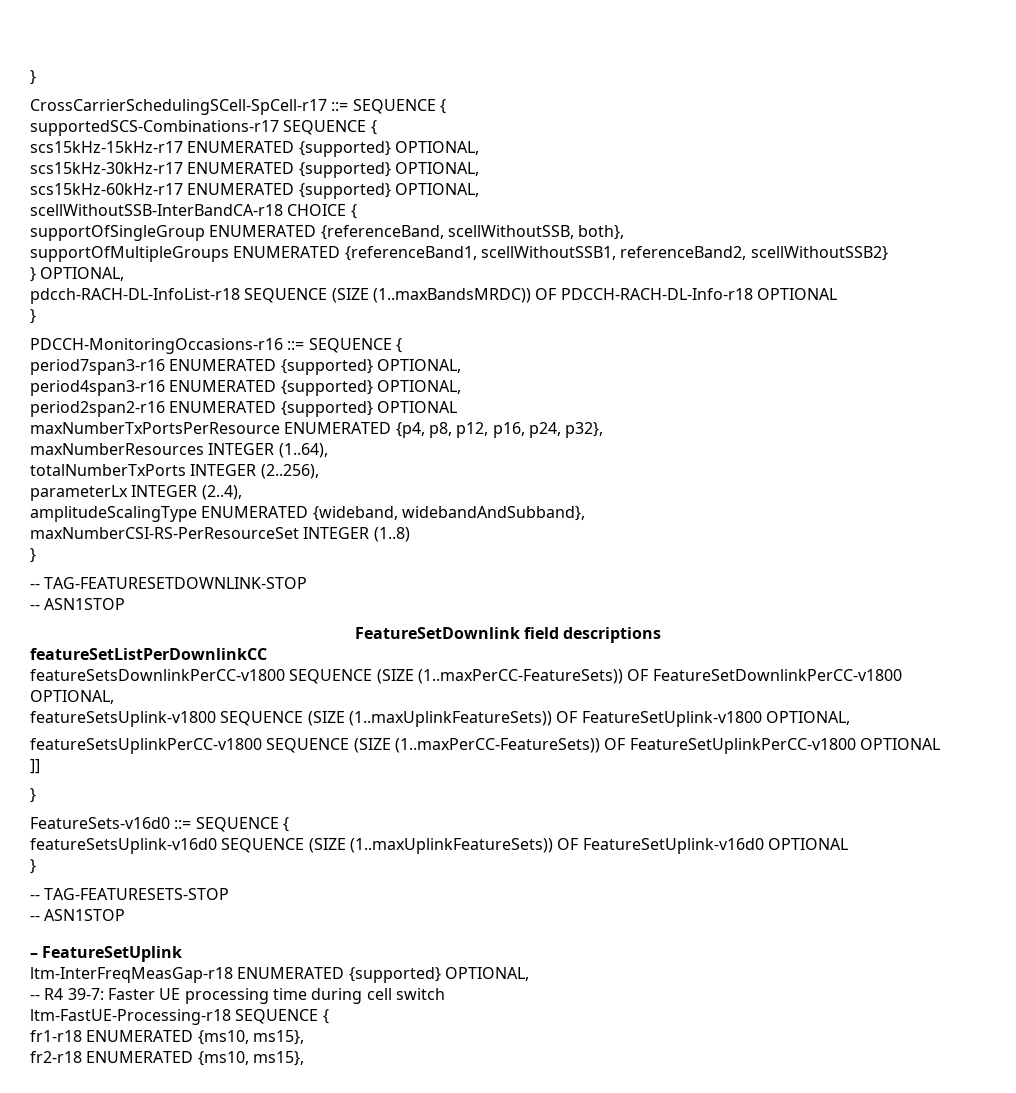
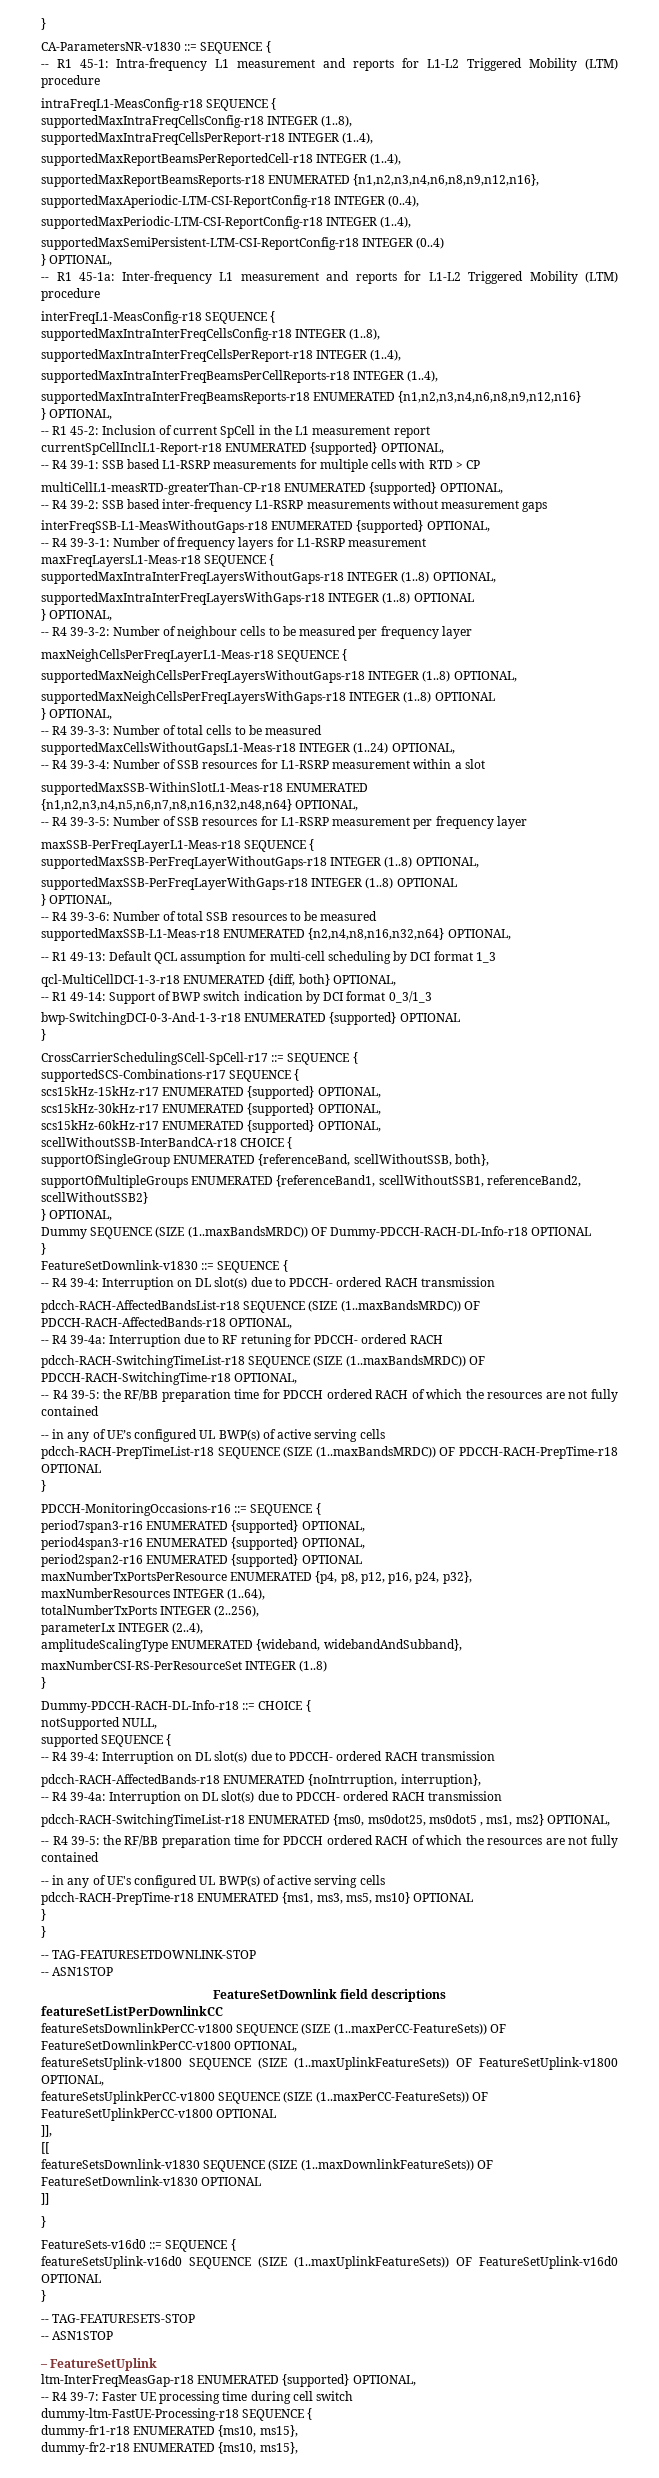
[30,70,36,85] } -> [41,18,46,30] [41,41,271,54] [41,58,618,71] [41,75,100,88] [41,98,277,111] [41,115,353,128] [41,132,374,145] [41,153,402,166] [41,174,540,187] [41,195,420,208] [41,216,412,229] [41,237,445,250] [41,254,113,266] [41,271,618,284] [41,288,100,301] [41,311,276,324] [41,328,381,341] [41,349,402,362] [41,370,439,383] [41,391,582,404] [41,408,113,420] [41,425,430,438] [41,442,444,455] [41,459,481,472] [41,482,503,495] [41,499,548,512] [41,520,490,533] [41,537,427,550] [41,554,275,567] [41,571,496,584] [41,592,474,605] [41,609,113,621] [41,626,472,639] [41,649,348,662] [41,670,517,683] [41,691,495,704] [41,708,113,720] [41,725,323,735] [41,742,455,755] [41,759,485,769] [41,782,369,795] [41,799,359,811] [41,816,527,829] [41,839,315,852] [41,856,479,869] [41,877,457,890] [41,894,113,906] [41,911,378,921] [41,928,511,941] [41,951,496,964] [41,974,396,987] [41,991,432,1004] [41,1012,460,1025] [41,1029,46,1041] } // CA-ParametersNR-v1830 ::= SEQUENCE { // -- R1 45-1: Intra-frequency L1 measurement and reports for L1-L2 Triggered Mobility (LTM) procedure // intraFreqL1-MeasConfig-r18 SEQUENCE { // supportedMaxIntraFreqCellsConfig-r18 INTEGER (1..8), // supportedMaxIntraFreqCellsPerReport-r18 INTEGER (1..4), // supportedMaxReportBeamsPerReportedCell-r18 INTEGER (1..4), // supportedMaxReportBeamsReports-r18 ENUMERATED {n1,n2,n3,n4,n6,n8,n9,n12,n16}, // supportedMaxAperiodic-LTM-CSI-ReportConfig-r18 INTEGER (0..4), // supportedMaxPeriodic-LTM-CSI-ReportConfig-r18 INTEGER (1..4), // supportedMaxSemiPersistent-LTM-CSI-ReportConfig-r18 INTEGER (0..4) // } OPTIONAL, // -- R1 45-1a: Inter-frequency L1 measurement and reports for L1-L2 Triggered Mobility (LTM) procedure // interFreqL1-MeasConfig-r18 SEQUENCE { // supportedMaxIntraInterFreqCellsConfig-r18 INTEGER (1..8), // supportedMaxIntraInterFreqCellsPerReport-r18 INTEGER (1..4), // supportedMaxIntraInterFreqBeamsPerCellReports-r18 INTEGER (1..4), // supportedMaxIntraInterFreqBeamsReports-r18 ENUMERATED {n1,n2,n3,n4,n6,n8,n9,n12,n16} // } OPTIONAL, // -- R1 45-2: Inclusion of current SpCell in the L1 measurement report // currentSpCellInclL1-Report-r18 ENUMERATED {supported} OPTIONAL, // -- R4 39-1: SSB based L1-RSRP measurements for multiple cells with RTD > CP // multiCellL1-measRTD-greaterThan-CP-r18 ENUMERATED {supported} OPTIONAL, // -- R4 39-2: SSB based inter-frequency L1-RSRP measurements without measurement gaps // interFreqSSB-L1-MeasWithoutGaps-r18 ENUMERATED {supported} OPTIONAL, // -- R4 39-3-1: Number of frequency layers for L1-RSRP measurement // maxFreqLayersL1-Meas-r18 SEQUENCE { // supportedMaxIntraInterFreqLayersWithoutGaps-r18 INTEGER (1..8) OPTIONAL, // supportedMaxIntraInterFreqLayersWithGaps-r18 INTEGER (1..8) OPTIONAL // } OPTIONAL, // -- R4 39-3-2: Number of neighbour cells to be measured per frequency layer // maxNeighCellsPerFreqLayerL1-Meas-r18 SEQUENCE { // supportedMaxNeighCellsPerFreqLayersWithoutGaps-r18 INTEGER (1..8) OPTIONAL, // supportedMaxNeighCellsPerFreqLayersWithGaps-r18 INTEGER (1..8) OPTIONAL // } OPTIONAL, // -- R4 39-3-3: Number of total cells to be measured // supportedMaxCellsWithoutGapsL1-Meas-r18 INTEGER (1..24) OPTIONAL, // -- R4 39-3-4: Number of SSB resources for L1-RSRP measurement within a slot // supportedMaxSSB-WithinSlotL1-Meas-r18 ENUMERATED {n1,n2,n3,n4,n5,n6,n7,n8,n16,n32,n48,n64} OPTIONAL, // -- R4 39-3-5: Number of SSB resources for L1-RSRP measurement per frequency layer // maxSSB-PerFreqLayerL1-Meas-r18 SEQUENCE { // supportedMaxSSB-PerFreqLayerWithoutGaps-r18 INTEGER (1..8) OPTIONAL, // supportedMaxSSB-PerFreqLayerWithGaps-r18 INTEGER (1..8) OPTIONAL // } OPTIONAL, // -- R4 39-3-6: Number of total SSB resources to be measured // supportedMaxSSB-L1-Meas-r18 ENUMERATED {n2,n4,n8,n16,n32,n64} OPTIONAL, // -- R1 49-13: Default QCL assumption for multi-cell scheduling by DCI format 1_3 // qcl-MultiCellDCI-1-3-r18 ENUMERATED {diff, both} OPTIONAL, // -- R1 49-14: Support of BWP switch indication by DCI format 0_3/1_3 // bwp-SwitchingDCI-0-3-And-1-3-r18 ENUMERATED {supported} OPTIONAL // }
[30,288,753,304] pdcch-RACH-DL-InfoList-r18 SEQUENCE (SIZE (1..maxBandsMRDC)) OF PDCCH-RACH-DL-Info-r18 -> [41,1226,592,1239] [41,1243,46,1255] [41,1260,288,1273] [41,1277,495,1290] [41,1300,480,1313] [41,1317,293,1329] [41,1334,443,1347] [41,1355,485,1368] [41,1372,298,1385] [41,1389,618,1402] [41,1406,99,1416] [41,1429,385,1442] [41,1446,618,1459] Dummy SEQUENCE (SIZE (1..maxBandsMRDC)) OF Dummy-PDCCH-RACH-DL-Info-r18 OPTIONAL // } // FeatureSetDownlink-v1830 ::= SEQUENCE { // -- R4 39-4: Interruption on DL slot(s) due to PDCCH- ordered RACH transmission // pdcch-RACH-AffectedBandsList-r18 SEQUENCE (SIZE (1..maxBandsMRDC)) OF PDCCH-RACH-AffectedBands-r18 OPTIONAL, // -- R4 39-4a: Interruption due to RF retuning for PDCCH- ordered RACH // pdcch-RACH-SwitchingTimeList-r18 SEQUENCE (SIZE (1..maxBandsMRDC)) OF PDCCH-RACH-SwitchingTime-r18 OPTIONAL, // -- R4 39-5: the RF/BB preparation time for PDCCH ordered RACH of which the resources are not fully contained // -- in any of UE’s configured UL BWP(s) of active serving cells // pdcch-RACH-PrepTimeList-r18 SEQUENCE (SIZE (1..maxBandsMRDC)) OF PDCCH-RACH-PrepTime-r18
(36, 555) none -> [41,1700,311,1713] [41,1717,158,1730] [41,1734,172,1747] [41,1751,495,1764] [41,1774,481,1787] [41,1791,502,1804] [41,1814,610,1827] [41,1835,618,1848] [41,1852,99,1862] [41,1875,385,1888] [41,1892,474,1905] [41,1909,46,1921] [41,1926,46,1938] // Dummy-PDCCH-RACH-DL-Info-r18 ::= CHOICE { // notSupported NULL, // supported SEQUENCE { // -- R4 39-4: Interruption on DL slot(s) due to PDCCH- ordered RACH transmission // pdcch-RACH-AffectedBands-r18 ENUMERATED {noIntrruption, interruption}, // -- R4 39-4a: Interruption on DL slot(s) due to PDCCH- ordered RACH transmission // pdcch-RACH-SwitchingTimeList-r18 ENUMERATED {ms0, ms0dot25, ms0dot5 , ms1, ms2} OPTIONAL, // -- R4 39-5: the RF/BB preparation time for PDCCH ordered RACH of which the resources are not fully contained // -- in any of UE's configured UL BWP(s) of active serving cells // pdcch-RACH-PrepTime-r18 ENUMERATED {ms1, ms3, ms5, ms10} OPTIONAL // } // }
(940, 744) none -> [41,2125,52,2137] [41,2142,49,2154] [41,2159,493,2172] [41,2176,262,2186] // ]], // [[ // featureSetsDownlink-v1830 SEQUENCE (SIZE (1..maxDownlinkFeatureSets)) OF FeatureSetDownlink-v1830 OPTIONAL
[30,1009,329,1025] [30,1030,82,1042] ltm-FastUE-Processing-r18 SEQUENCE { // fr1-r18 -> [41,2408,313,2421] [41,2425,130,2438] dummy-ltm-FastUE-Processing-r18 SEQUENCE { // dummy-fr1-r18
[30,1051,82,1063] fr2-r18 -> [41,2442,130,2455] dummy-fr2-r18

